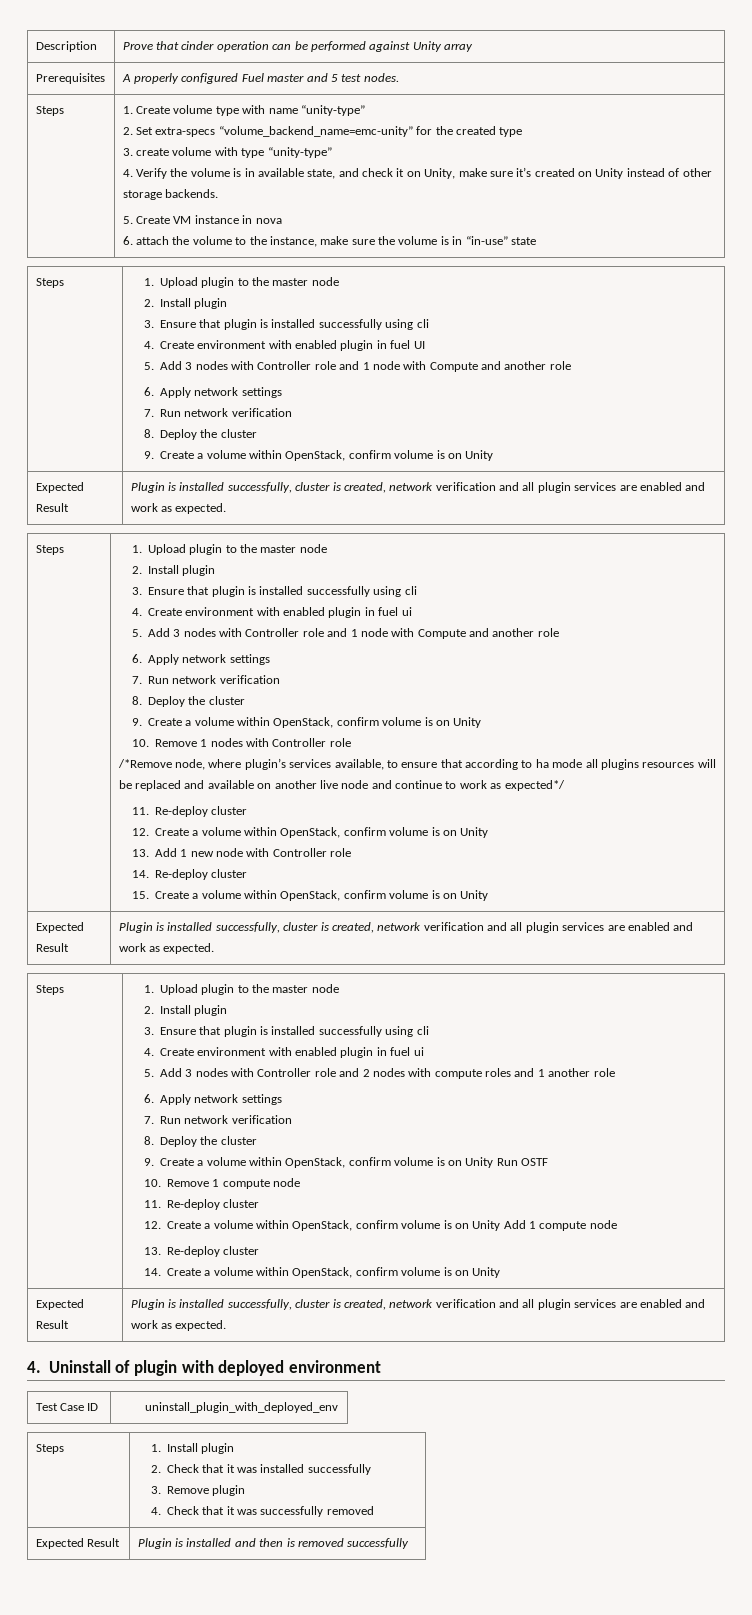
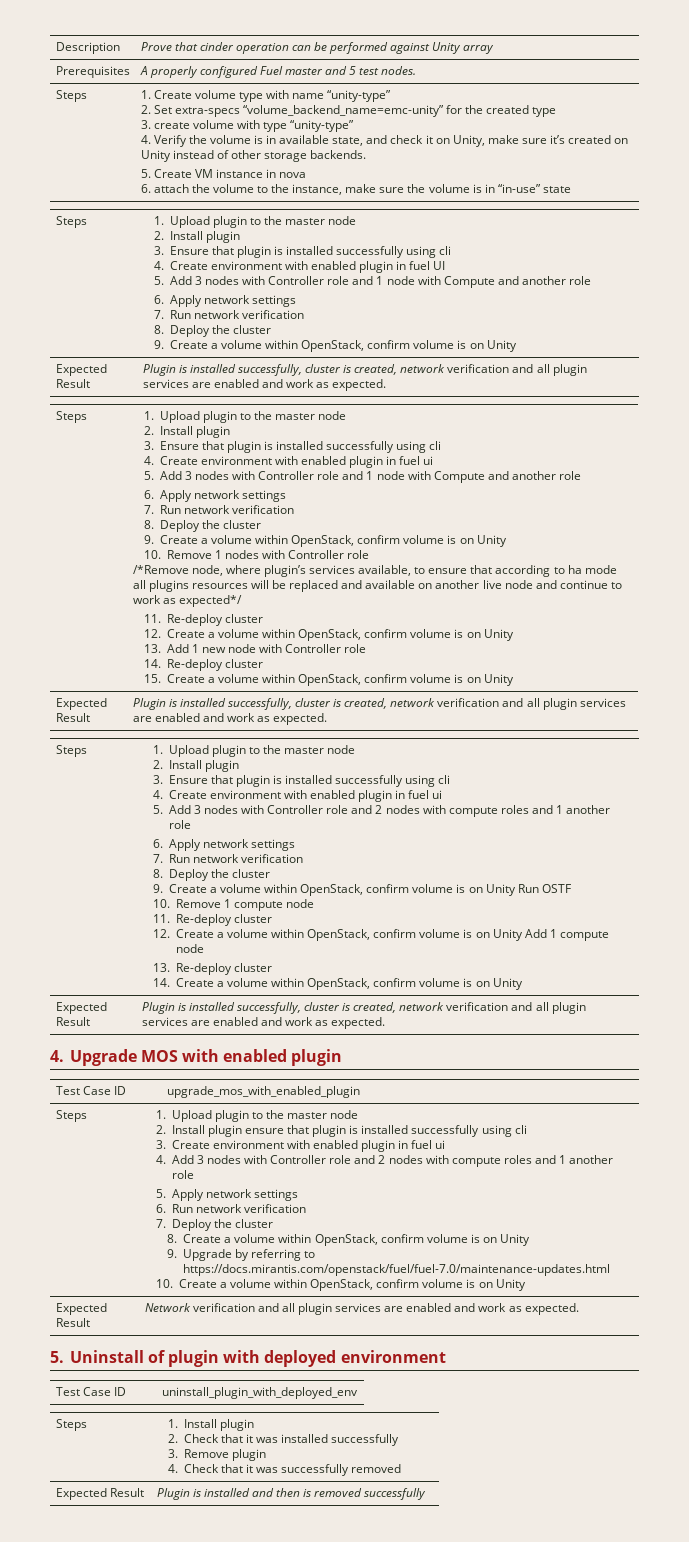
(41, 1367) none -> [69,1049,343,1066] [55,1086,126,1095] [167,1086,361,1098] [55,1110,87,1122] [155,1110,359,1122] [155,1125,527,1137] [155,1140,446,1152] [155,1155,614,1167] [171,1170,194,1179] [155,1189,298,1201] [155,1204,306,1213] [155,1219,273,1231] [167,1234,531,1246] [167,1249,316,1261] [183,1264,611,1276] [155,1279,526,1291] [55,1303,107,1315] [55,1318,90,1327] [144,1303,579,1315] [50,1351,64,1363] Upgrade MOS with enabled plugin // Test Case ID | upgrade_mos_with_enabled_plugin // Steps | 1. Upload plugin to the master node // 2. Install plugin ensure that plugin is installed successfully using cli // 3. Create environment with enabled plugin in fuel ui // 4. Add 3 nodes with Controller role and 2 nodes with compute roles and 1 another role // 5. Apply network settings // 6. Run network verification // 7. Deploy the cluster // 8. Create a volume within OpenStack, confirm volume is on Unity // 9. Upgrade by referring to https://docs.mirantis.com/openstack/fuel/fuel-7.0/maintenance-updates.html // 10. Create a volume within OpenStack, confirm volume is on Unity // Expected Result | Network verification and all plugin services are enabled and work as expected. // 5.

